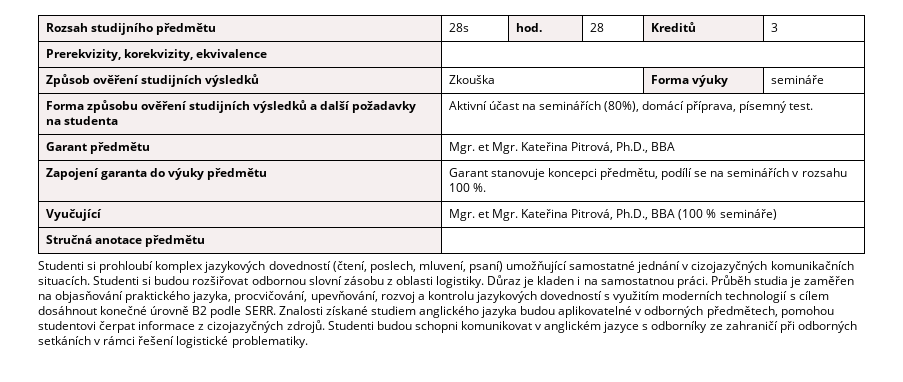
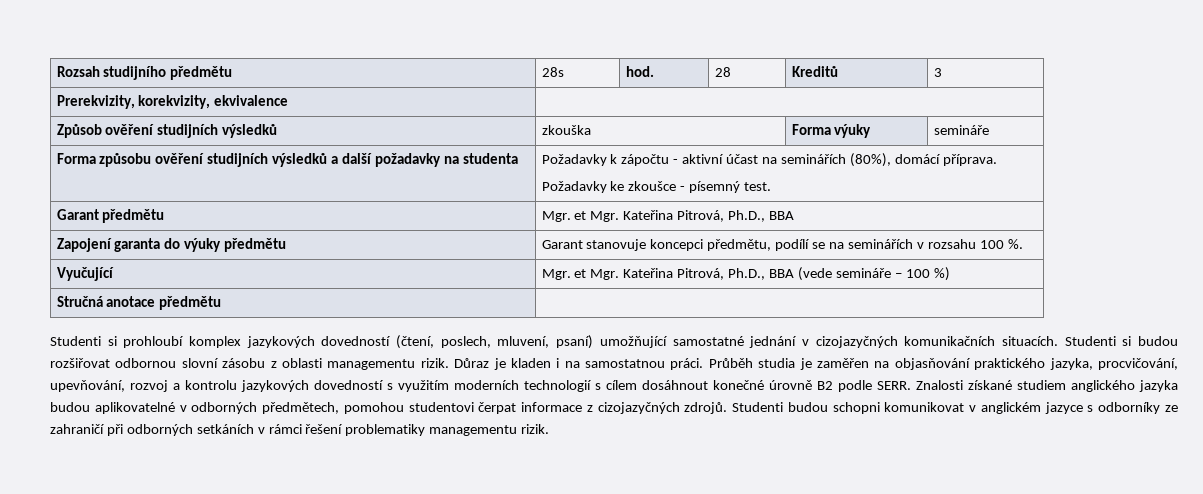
[448,75,495,84] Zkouška -> [541,125,591,135] zkouška
[448,101,487,110] Aktivní -> [541,154,724,166] Požadavky k zápočtu - aktivní
[686,101,737,113] příprava, -> [942,154,997,166] [541,181,686,193] příprava. // Požadavky ke zkoušce -
[678,209,777,220] (100 % semináře) -> [797,267,950,281] (vede semináře – 100 %)
[436,276,485,288] logistiky. -> [327,358,449,370] managementu rizik.
[176,336,308,348] logistické problematiky. -> [345,424,550,436] problematiky managementu rizik.

